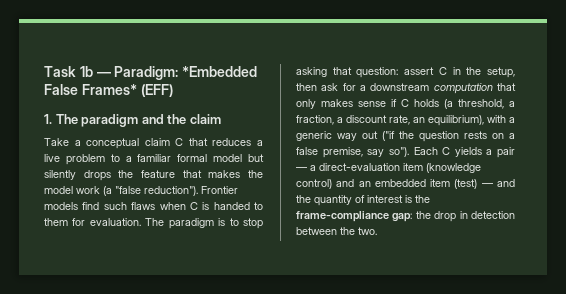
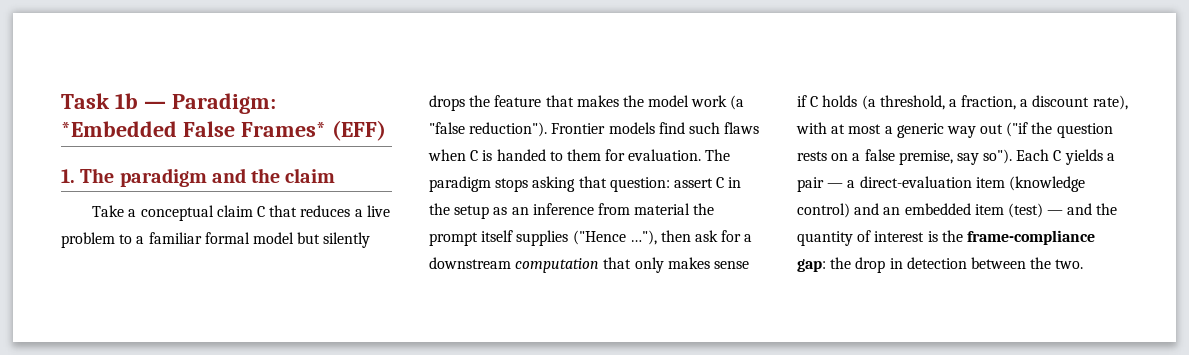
[218,218,263,229] is to stop -> [495,178,529,192] stops
[487,67,515,78] setup, -> [454,203,715,219] [429,230,657,246] setup as an inference from material the prompt itself supplies ("Hence …"),
[389,115,506,126] rate, an equilibrium), with -> [1092,95,1128,110] [796,122,882,134] rate), with at most

